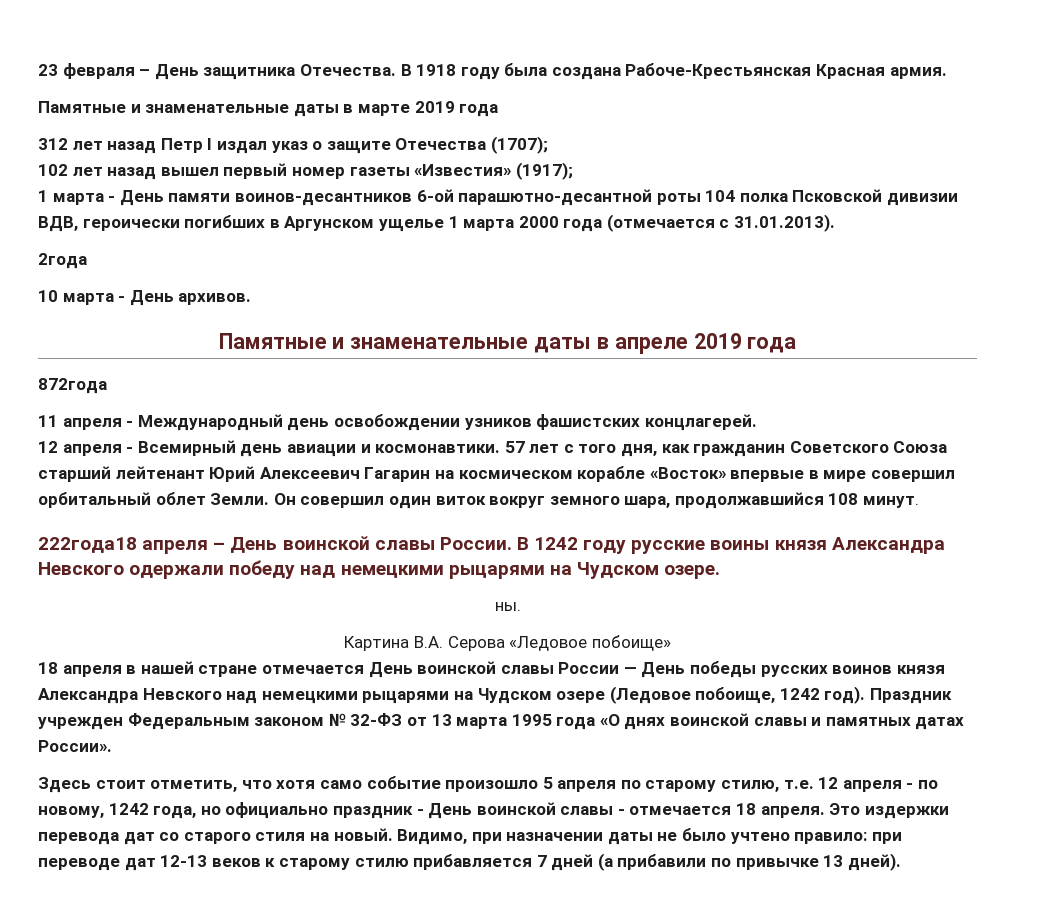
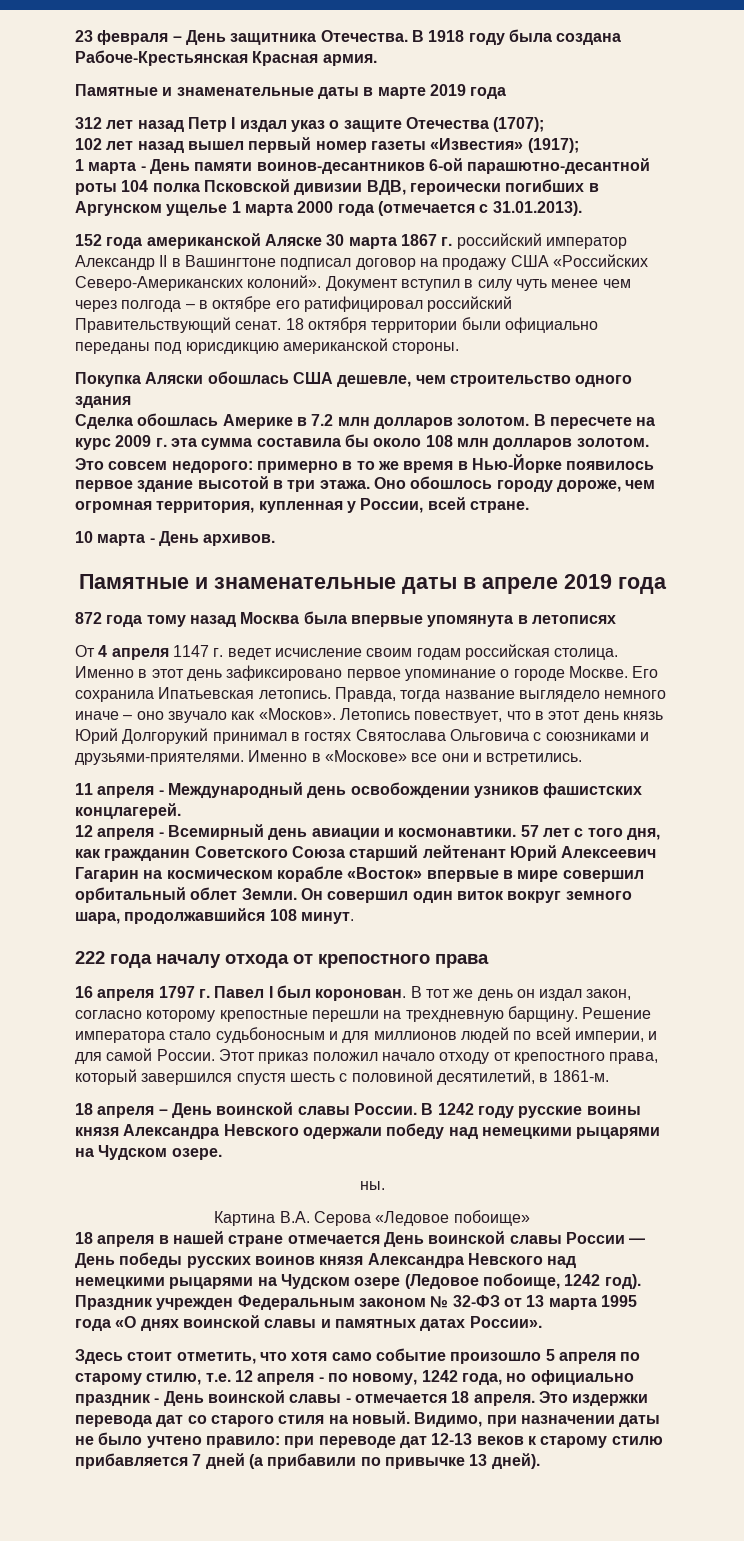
[38,253,87,269] 2года -> [75,233,627,249] [75,254,648,270] [75,275,631,291] [75,296,513,312] [75,317,598,333] [75,338,460,354] [75,371,633,387] [75,396,131,408] [75,413,656,429] [75,434,649,450] [75,454,655,473] [75,476,656,492] [75,497,529,513] 152 года американской Аляске 30 марта 1867 г. российский император Александр II в Вашингтоне подписал договор на продажу США «Российских Северо-Американских колоний». Документ вступил в силу чуть менее чем через полгода – в октябре его ратифицировал российский Правительствующий сенат. 18 октября территории были официально переданы под юрисдикцию американской стороны. // Покупка Аляски обошлась США дешевле, чем строительство одного здания // Сделка обошлась Америке в 7.2 млн долларов золотом. В пересчете на курс 2009 г. эта сумма составила бы около 108 млн долларов золотом. Это совсем недорого: примерно в то же время в Нью-Йорке появилось первое здание высотой в три этажа. Оно обошлось городу дороже, чем огромная территория, купленная у России, всей стране.
[38,378,107,394] 872года -> [75,611,616,627] [75,644,619,660] [75,665,659,681] [75,687,667,702] [75,708,663,723] [75,728,649,744] [75,750,583,765] 872 года тому назад Москва была впервые упомянута в летописях // От 4 апреля 1147 г. ведет исчисление своим годам российская столица. Именно в этот день зафиксировано первое упоминание о городе Москве. Его сохранила Ипатьевская летопись. Правда, тогда название выглядело немного иначе – оно звучало как «Москов». Летопись повествует, что в этот день князь Юрий Долгорукий принимал в гостях Святослава Ольговича с союзниками и друзьями-приятелями. Именно в «Москове» все они и встретились.
[38,537,137,553] 222года18 -> [75,951,489,968] [75,985,632,1001] [75,1006,652,1022] [75,1027,658,1043] [75,1048,659,1064] [75,1069,609,1085] [75,1103,93,1115] 222 года началу отхода от крепостного права // 16 апреля 1797 г. Павел I был коронован. В тот же день он издал закон, согласно которому крепостные перешли на трехдневную барщину. Решение императора стало судьбоносным и для миллионов людей по всей империи, и для самой России. Этот приказ положил начало отходу от крепостного права, который завершился спустя шесть с половиной десятилетий, в 1861-м. // 18

